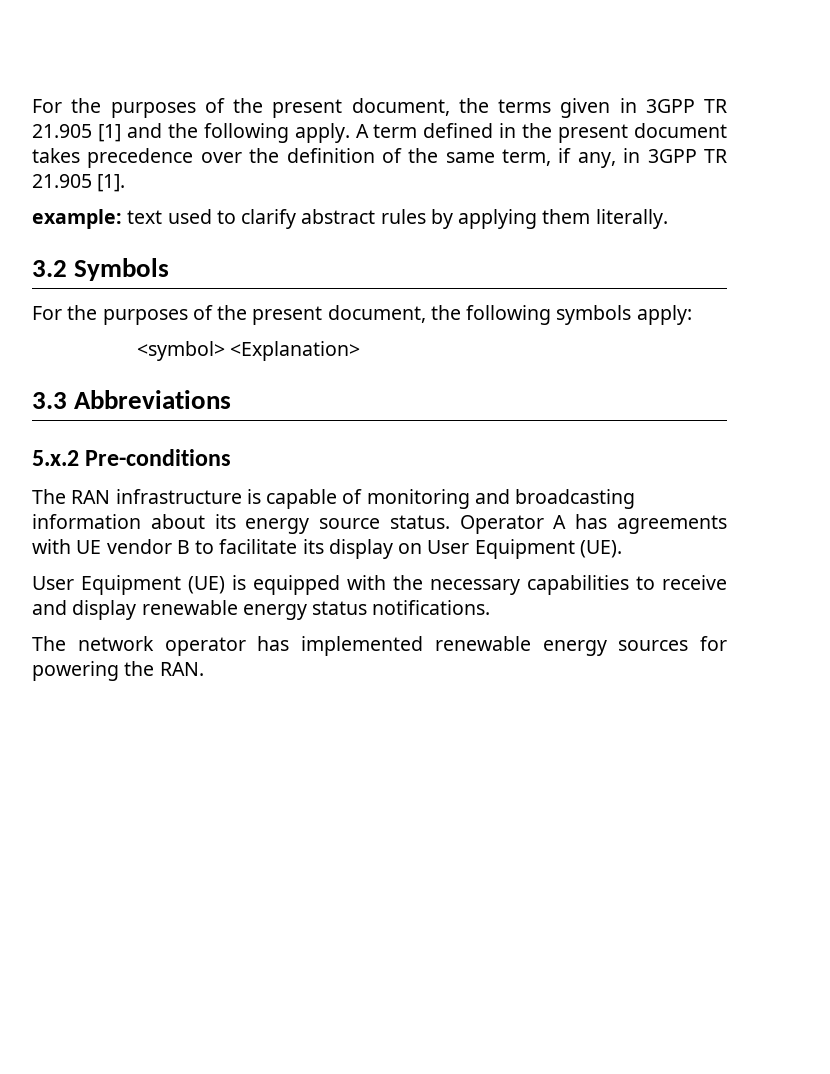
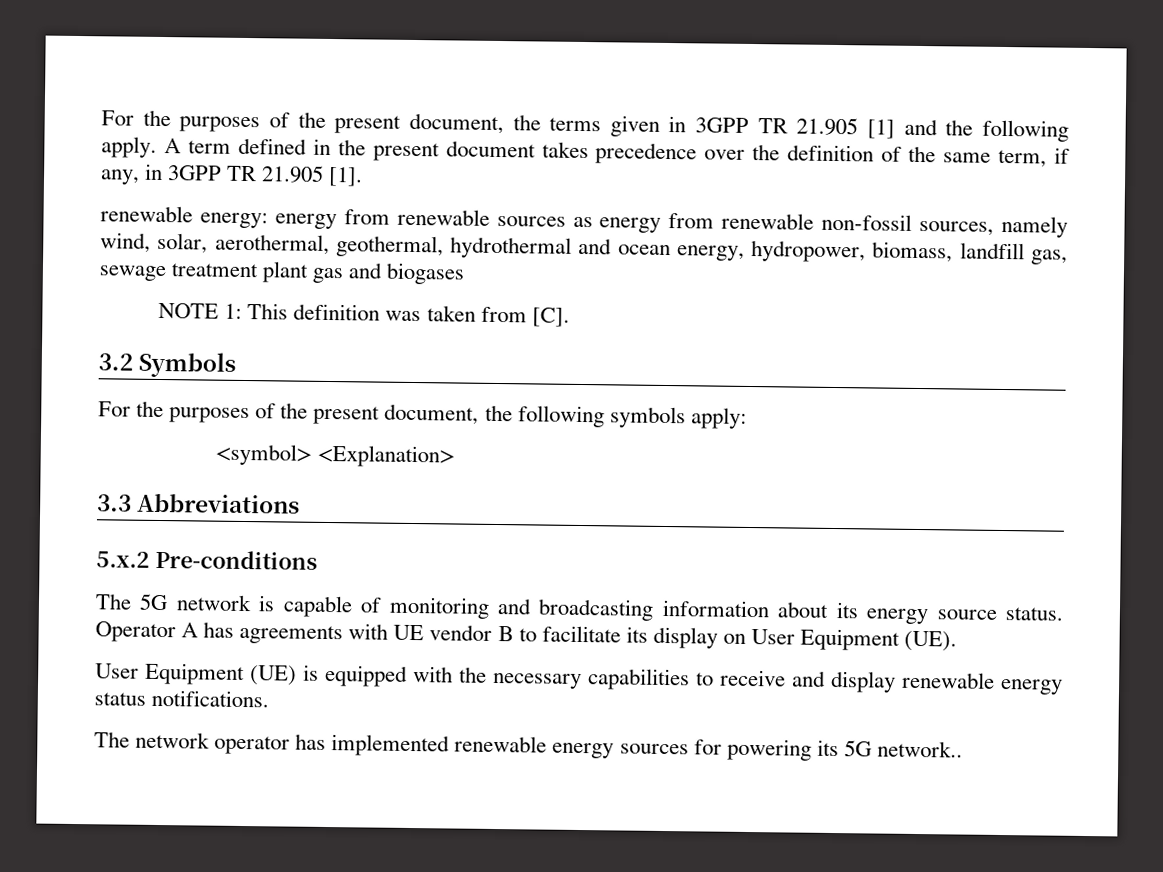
[32,209,668,229] example: text used to clarify abstract rules by applying them literally. -> [100,205,1068,238] [100,232,1068,265] [99,261,466,285] [158,302,570,327] renewable energy: energy from renewable sources as energy from renewable non-fossil sources, namely wind, solar, aerothermal, geothermal, hydrothermal and ocean energy, hydropower, biomass, landfill gas, sewage treatment plant gas and biogases // NOTE 1: This definition was taken from [C].
[71,489,242,504] RAN infrastructure -> [139,593,252,612] 5G network
[124,661,204,676] the RAN. -> [816,739,963,758] its 5G network..

